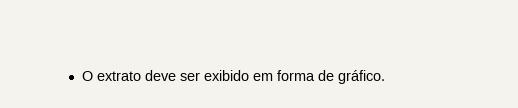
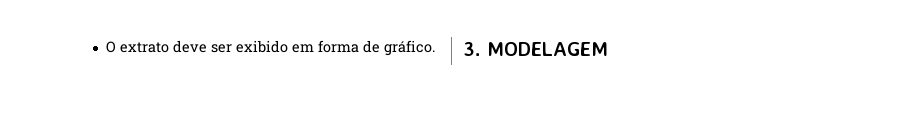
(386, 77) none -> [463,42,608,56] // 3. MODELAGEM

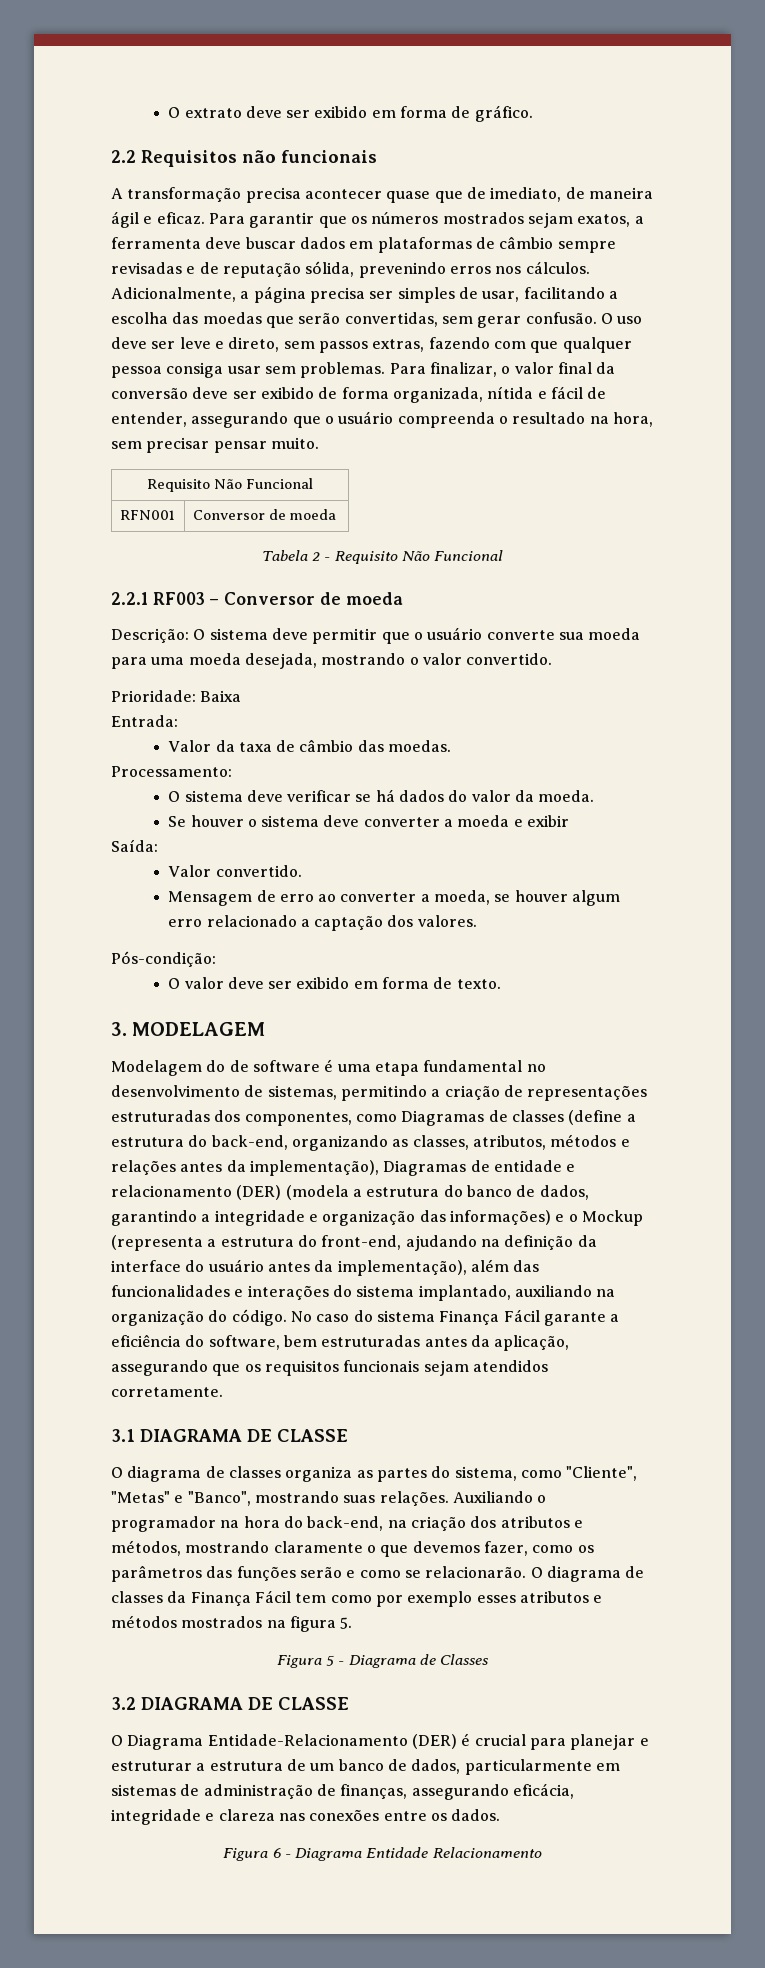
[463,42,608,56] 3. MODELAGEM -> [111,150,377,167] [111,187,653,203] [111,211,644,228] [111,236,616,253] [111,261,590,278] [111,286,618,303] [111,312,643,328] [111,337,632,353] [111,362,616,378] [111,386,607,403] [111,411,653,428] [111,437,319,453] [147,478,313,492] [119,510,175,520] [192,509,336,520] [261,550,504,564] [111,592,403,605] [111,627,641,644] [111,653,553,669] [111,690,242,702] [111,715,178,727] [168,739,452,752] [111,766,232,777] [168,789,595,802] [168,815,570,827] [111,839,158,852] [168,865,302,877] [168,890,621,906] [168,915,477,931] [111,951,216,967] [168,977,501,989] [111,1022,266,1036] [111,1059,546,1076] [111,1085,648,1101] [111,1110,636,1126] [111,1134,630,1151] [111,1160,576,1176] [111,1185,589,1200] [111,1210,643,1226] [111,1235,597,1251] [111,1259,540,1276] [111,1285,616,1301] [111,1309,620,1326] [111,1334,570,1351] [111,1360,548,1376] [111,1387,223,1397] [111,1429,348,1442] [111,1466,638,1482] [111,1491,547,1506] [111,1516,583,1532] [111,1540,594,1557] [111,1565,645,1582] [111,1590,603,1607] [111,1615,353,1632] [276,1654,490,1668] [111,1697,349,1710] [111,1733,649,1750] [111,1759,620,1775] [111,1783,574,1800] [111,1809,501,1825] [223,1847,542,1861] 2.2 Requisitos não funcionais // A transformação precisa acontecer quase que de imediato, de maneira ágil e eficaz. Para garantir que os números mostrados sejam exatos, a ferramenta deve buscar dados em plataformas de câmbio sempre revisadas e de reputação sólida, prevenindo erros nos cálculos. Adicionalmente, a página precisa ser simples de usar, facilitando a escolha das moedas que serão convertidas, sem gerar confusão. O uso deve ser leve e direto, sem passos extras, fazendo com que qualquer pessoa consiga usar sem problemas. Para finalizar, o valor final da conversão deve ser exibido de forma organizada, nítida e fácil de entender, assegurando que o usuário compreenda o resultado na hora, sem precisar pensar muito. // Requisito Não Funcional // RFN001 | Conversor de moeda // Tabela 2 - Requisito Não Funcional // 2.2.1 RF003 – Conversor de moeda // Descrição: O sistema deve permitir que o usuário converte sua moeda para uma moeda desejada, mostrando o valor convertido. // Prioridade: Baixa // Entrada: // Valor da taxa de câmbio das moedas. // Processamento: // O sistema deve verificar se há dados do valor da moeda. // Se houver o sistema deve converter a moeda e exibir // Saída: // Valor convertido. // Mensagem de erro ao converter a moeda, se houver algum erro relacionado a captação dos valores. // Pós-condição: // O valor deve ser exibido em forma de texto. // 3. MODELAGEM // Modelagem do de software é uma etapa fundamental no desenvolvimento de sistemas, permitindo a criação de representações estruturadas dos componentes, como Diagramas de classes (define a estrutura do back-end, organizando as classes, atributos, métodos e relações antes da implementação), Diagramas de entidade e relacionamento (DER) (modela a estrutura do banco de dados, garantindo a integridade e organização das informações) e o Mockup (representa a estrutura do front-end, ajudando na definição da interface do usuário antes da implementação), além das funcionalidades e interações do sistema implantado, auxiliando na organização do código. No caso do sistema Finança Fácil garante a eficiência do software, bem estruturadas antes da aplicação, assegurando que os requisitos funcionais sejam atendidos corretamente. // 3.1 DIAGRAMA DE CLASSE // O diagrama de classes organiza as partes do sistema, como "Cliente", "Metas" e "Banco", mostrando suas relações. Auxiliando o programador na hora do back-end, na criação dos atributos e métodos, mostrando claramente o que devemos fazer, como os parâmetros das funções serão e como se relacionarão. O diagrama de classes da Finança Fácil tem como por exemplo esses atributos e métodos mostrados na figura 5. // Figura 5 - Diagrama de Classes // 3.2 DIAGRAMA DE CLASSE // O Diagrama Entidade-Relacionamento (DER) é crucial para planejar e estruturar a estrutura de um banco de dados, particularmente em sistemas de administração de finanças, assegurando eficácia, integridade e clareza nas conexões entre os dados. // Figura 6 - Diagrama Entidade Relacionamento

